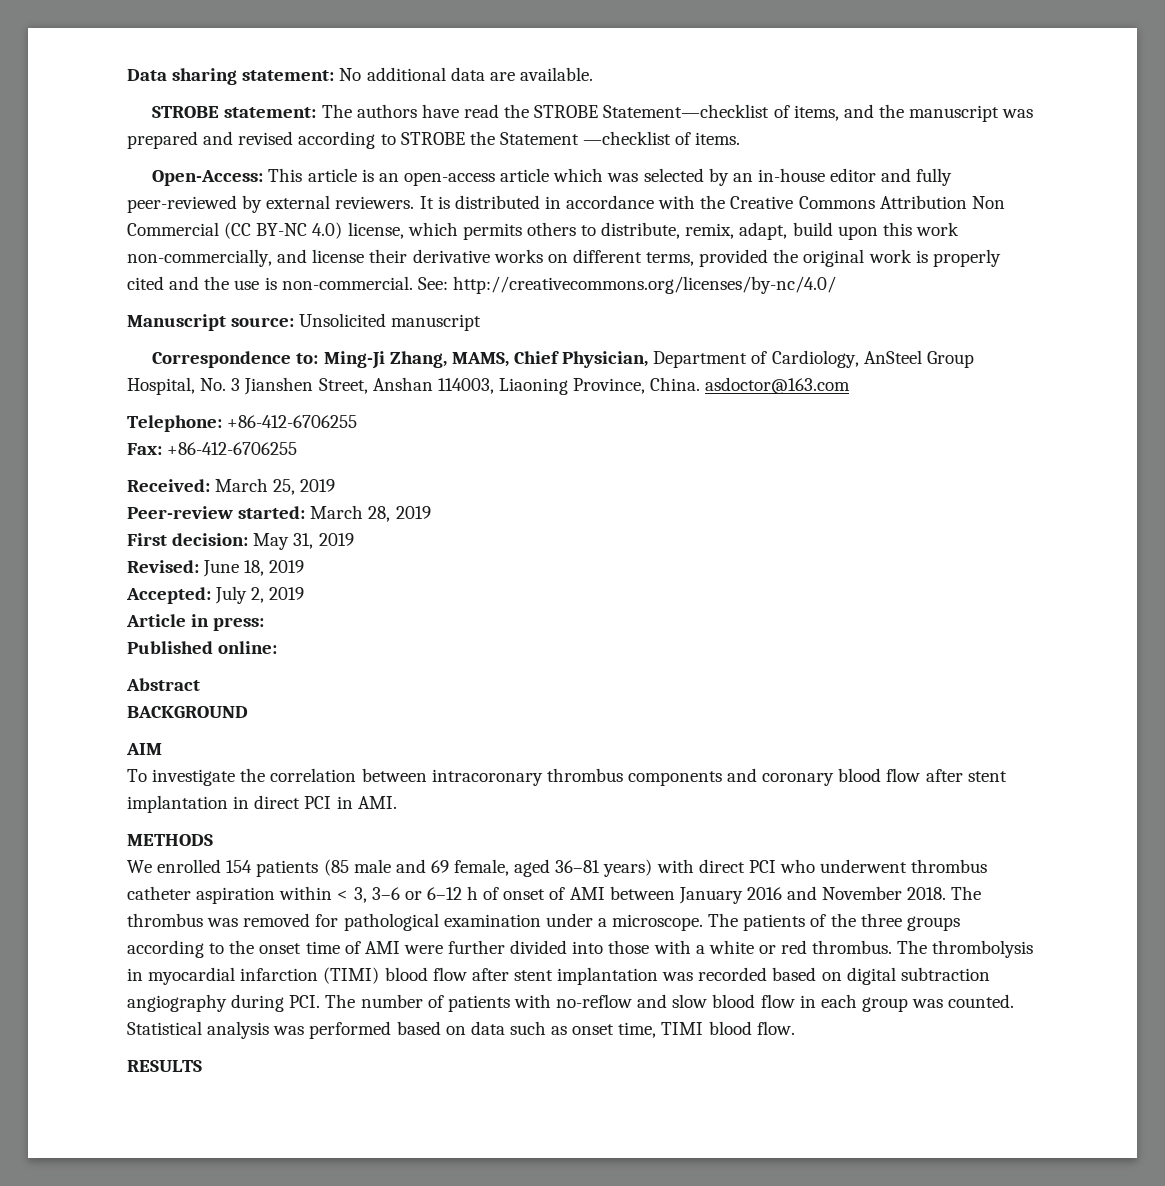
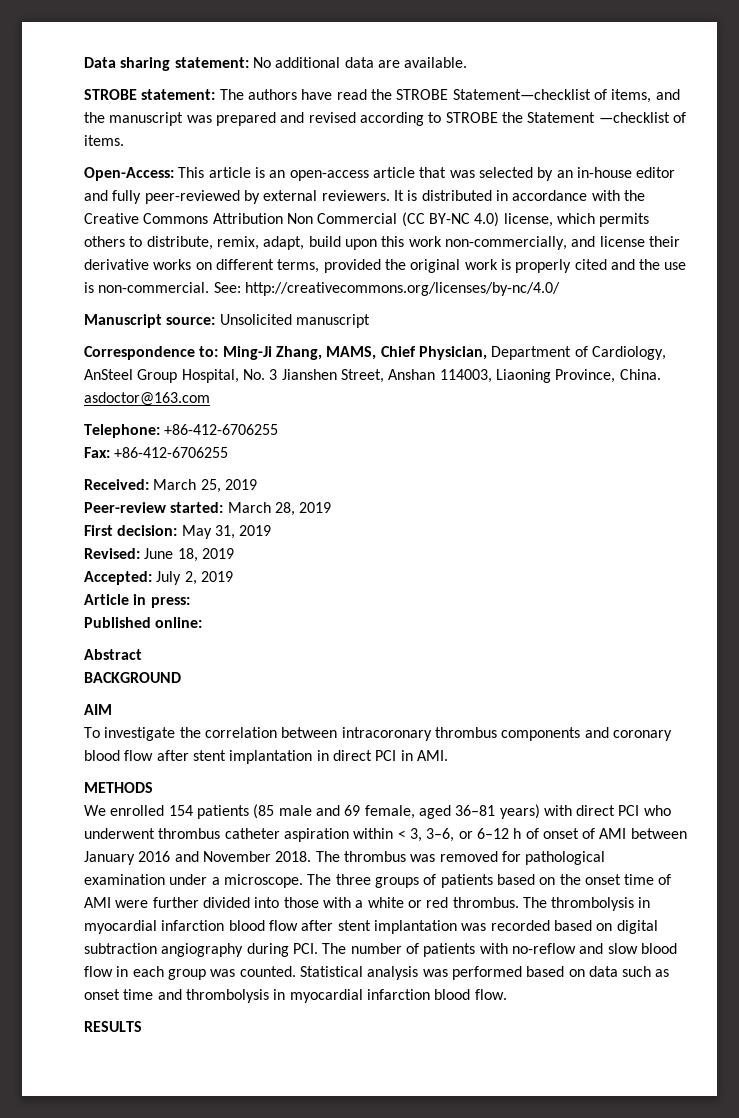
[553,168,604,182] which -> [419,167,447,178] that
[371,887,400,900] 3–6 -> [426,828,455,842] 3–6,
[743,913,960,931] [127,940,225,958] patients of the three groups according to -> [335,874,556,888] three groups of patients based on
[323,967,380,984] (TIMI) -> (225, 925) none
[618,1022,704,1038] time, TIMI -> [123,989,430,1003] time and thrombolysis in myocardial infarction

